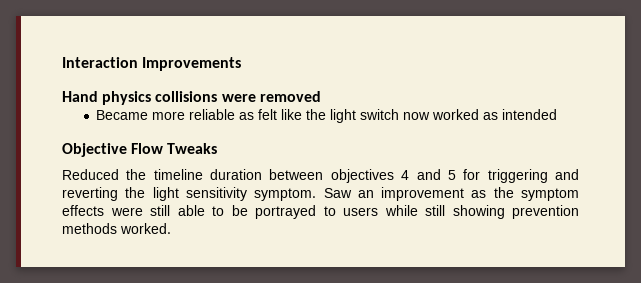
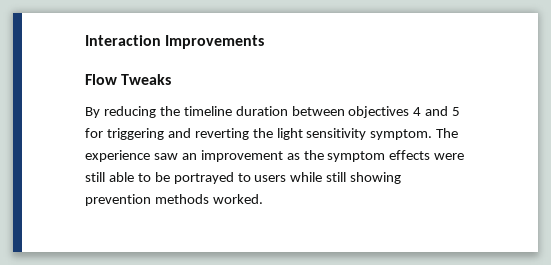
[62,91,321,105] [96,109,558,123] [62,143,127,157] Hand physics collisions were removed // Became more reliable as felt like the light switch now worked as intended // Objective -> (265, 42) none
[62,169,119,180] Reduced -> [85,106,156,118] By reducing
[323,188,352,198] Saw -> [436,128,459,138] [85,150,178,162] The experience saw

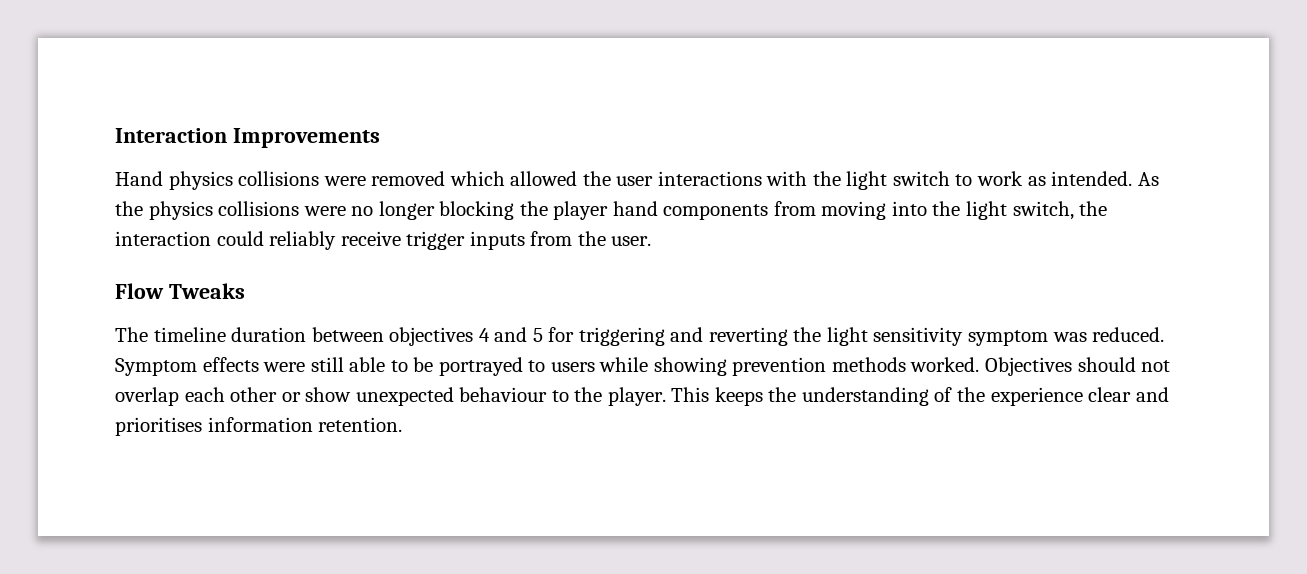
(265, 42) none -> [115,171,1159,190] [115,201,1108,220] [115,231,652,250] // Hand physics collisions were removed which allowed the user interactions with the light switch to work as intended. As the physics collisions were no longer blocking the player hand components from moving into the light switch, the interaction could reliably receive trigger inputs from the user.
[85,106,180,118] By reducing the -> [115,327,148,342] The
[370,128,459,140] [85,150,386,162] symptom. The experience saw an improvement as the symptom -> [968,327,1165,346] [115,358,197,376] symptom was reduced. Symptom
[326,172,347,182] still -> (649, 364) none
(263, 199) none -> [985,357,1171,376] [115,387,1169,406] [115,417,403,436] Objectives should not overlap each other or show unexpected behaviour to the player. This keeps the understanding of the experience clear and prioritises information retention.

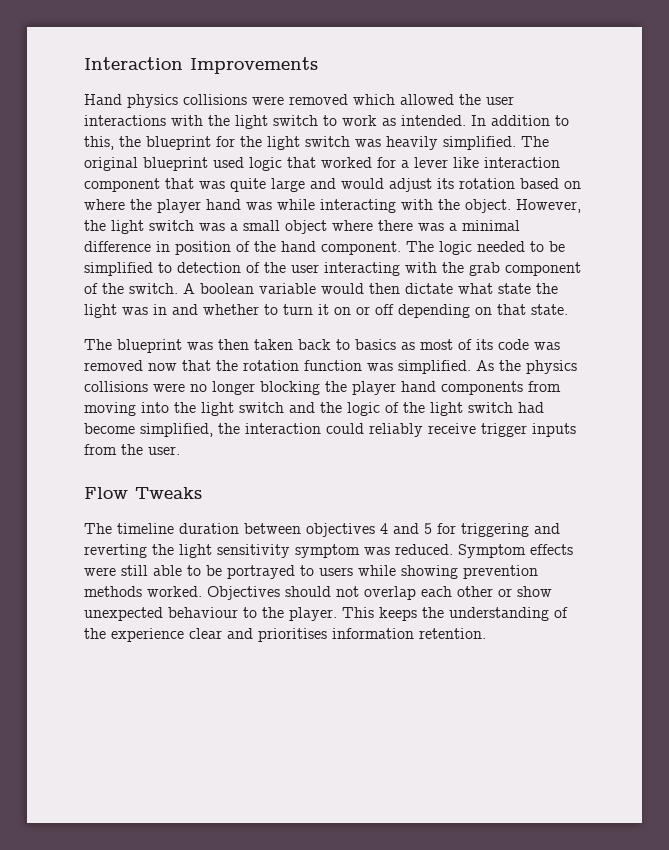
(1133, 178) none -> [471,115,569,126] [84,136,549,150] [84,157,560,171] [84,178,581,192] [84,199,581,213] [84,220,520,234] [84,241,565,255] [84,262,581,276] [84,283,558,294] [84,304,568,318] [84,339,560,353] [84,360,471,374] In addition to this, the blueprint for the light switch was heavily simplified. The original blueprint used logic that worked for a lever like interaction component that was quite large and would adjust its rotation based on where the player hand was while interacting with the object. However, the light switch was a small object where there was a minimal difference in position of the hand component. The logic needed to be simplified to detection of the user interacting with the grab component of the switch. A boolean variable would then dictate what state the light was in and whether to turn it on or off depending on that state. // The blueprint was then taken back to basics as most of its code was removed now that the rotation function was simplified.
[1012,201,1074,220] switch, -> [239,402,544,416] [84,423,213,437] switch and the logic of the light switch had become simplified,

